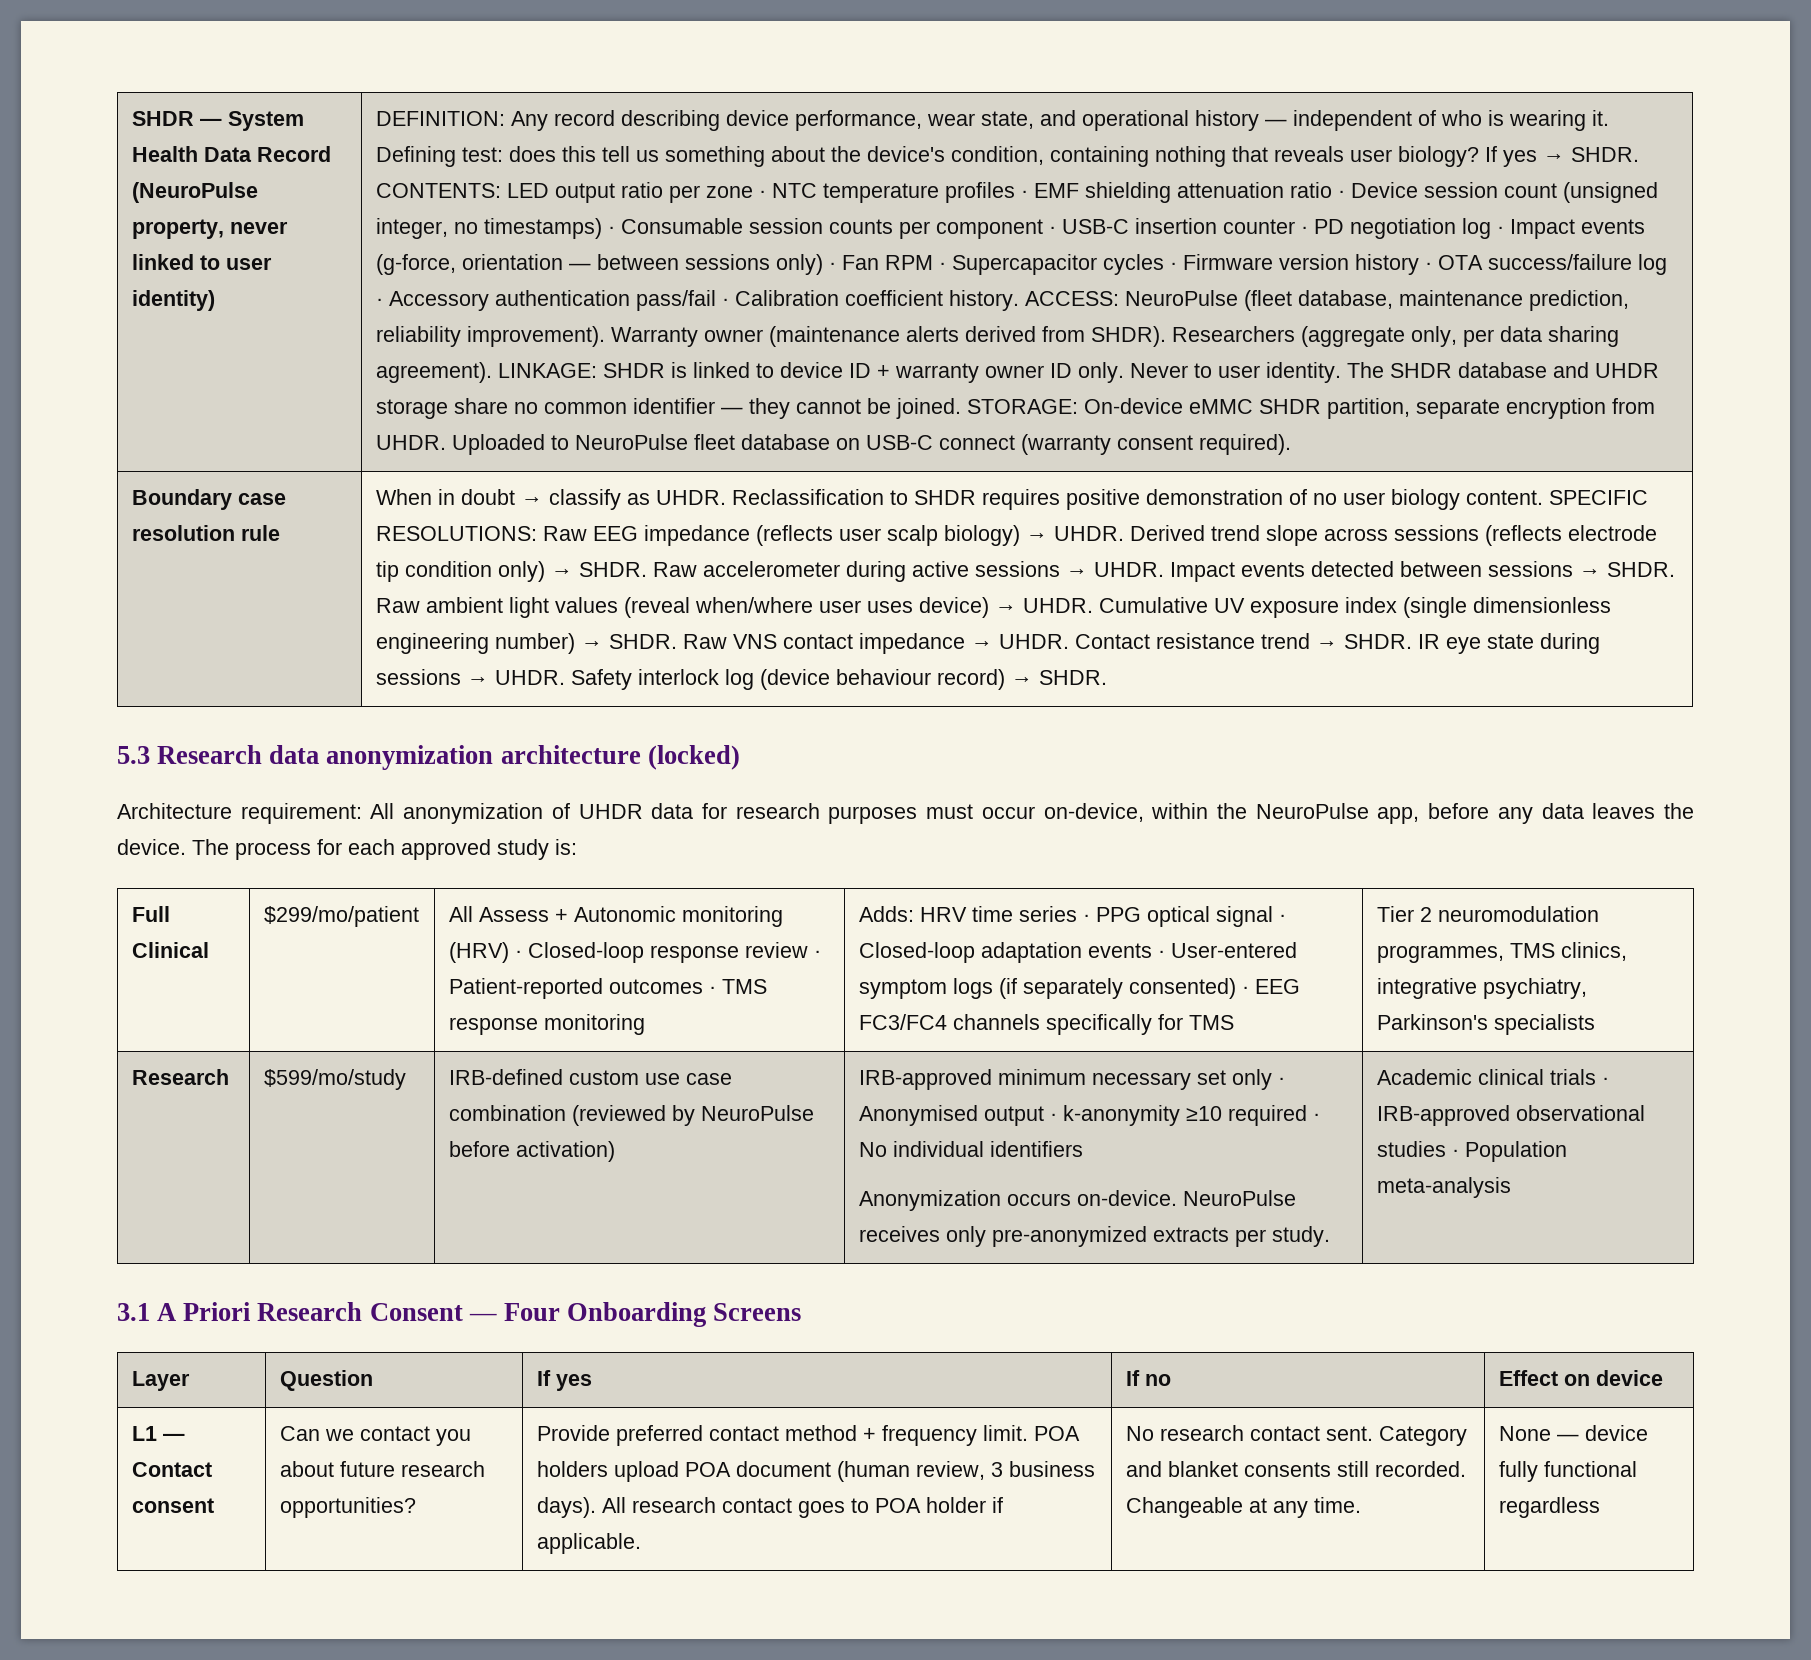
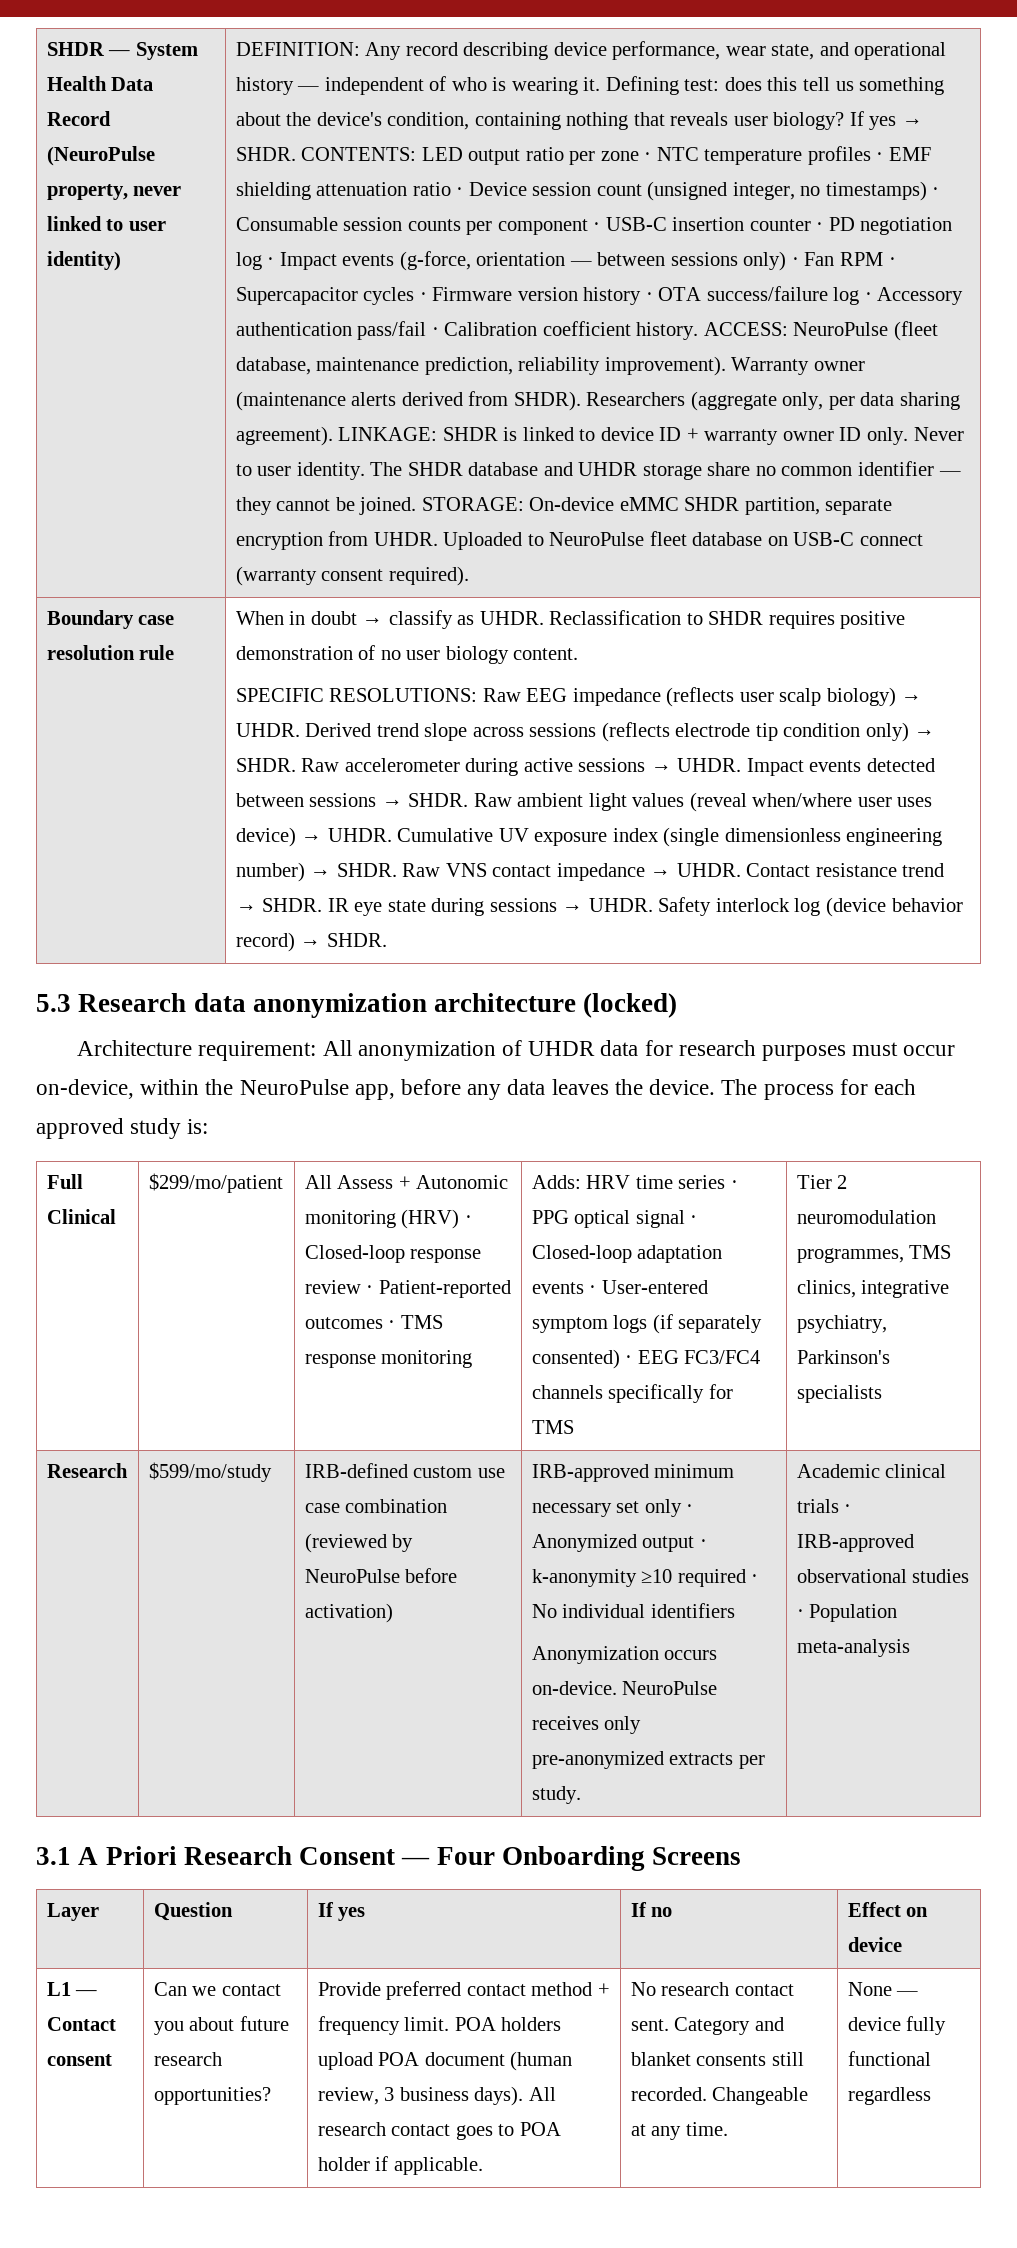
(1543, 497) none -> (579, 654) //
[835,669,931,685] behaviour -> [891,898,963,912] behavior
[858,1105,978,1126] Anonymised -> [531,1534,637,1552] Anonymized

